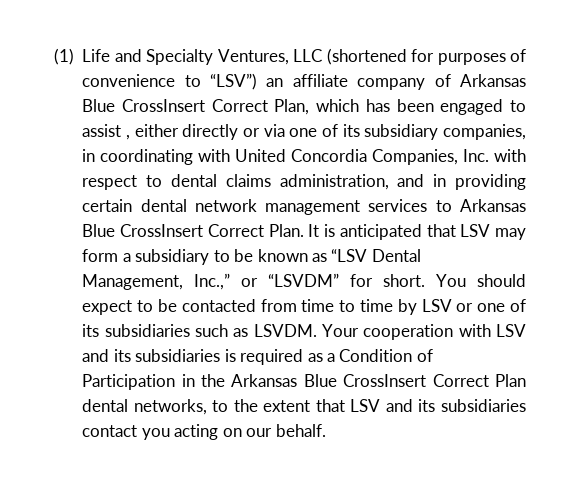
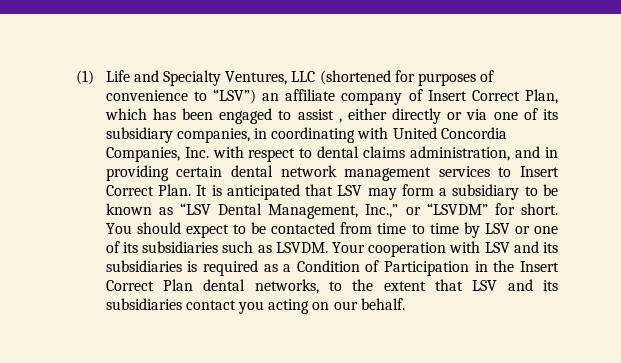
[460,74,526,87] [82,99,205,112] Arkansas Blue CrossInsert -> [427,90,467,101] Insert
[460,199,526,212] [82,224,203,237] Arkansas Blue CrossInsert -> [520,166,559,177] Insert
[231,374,427,387] Arkansas Blue CrossInsert -> [520,261,559,272] Insert

